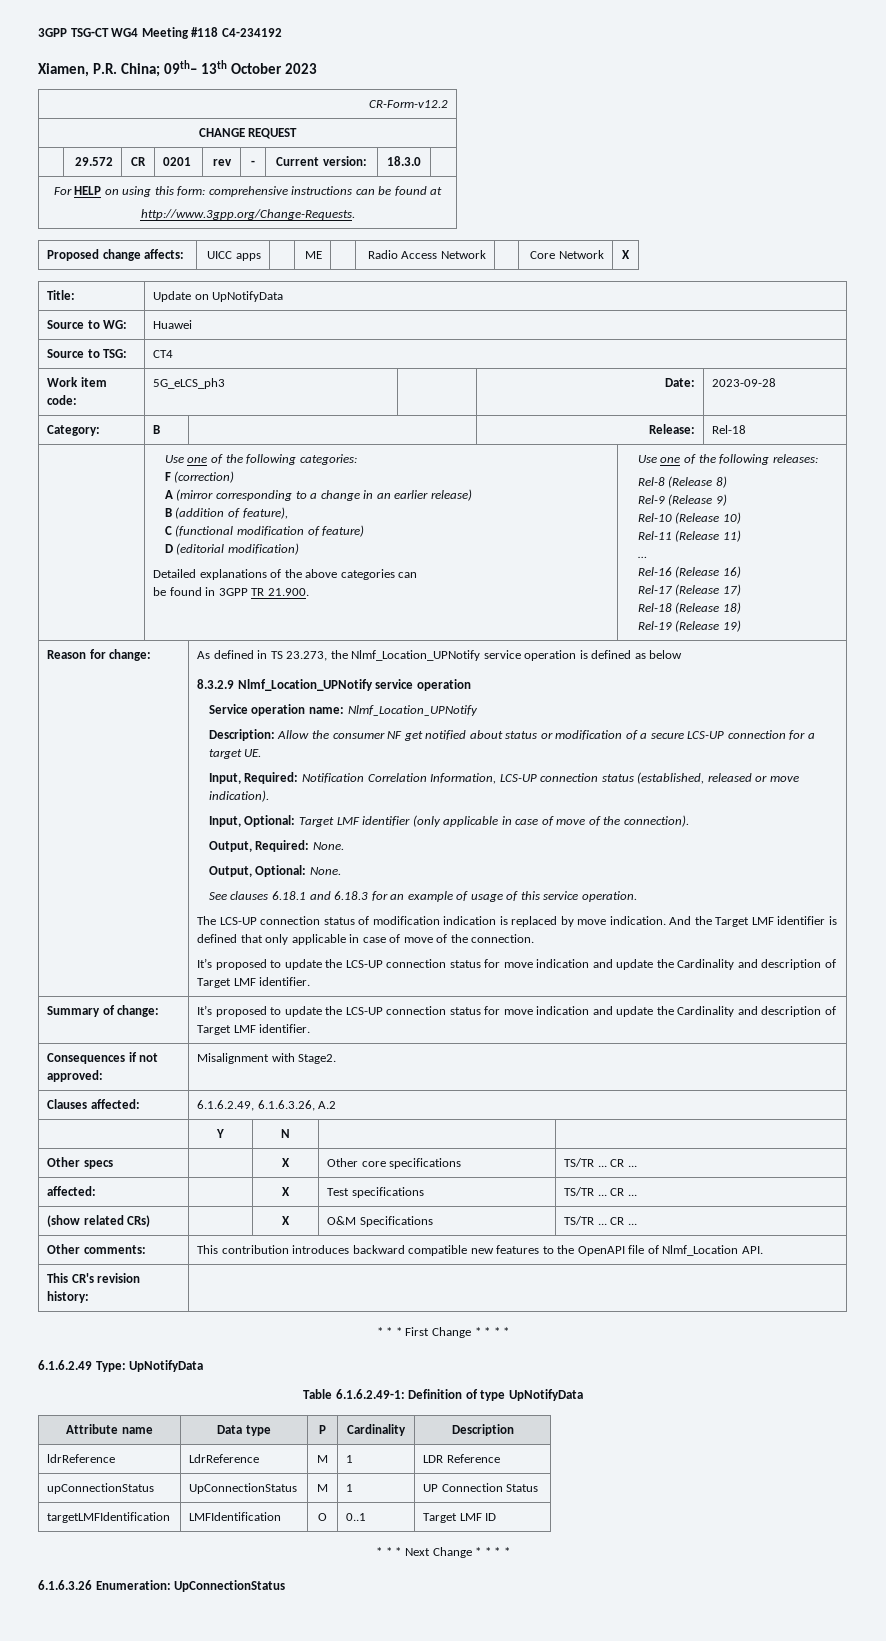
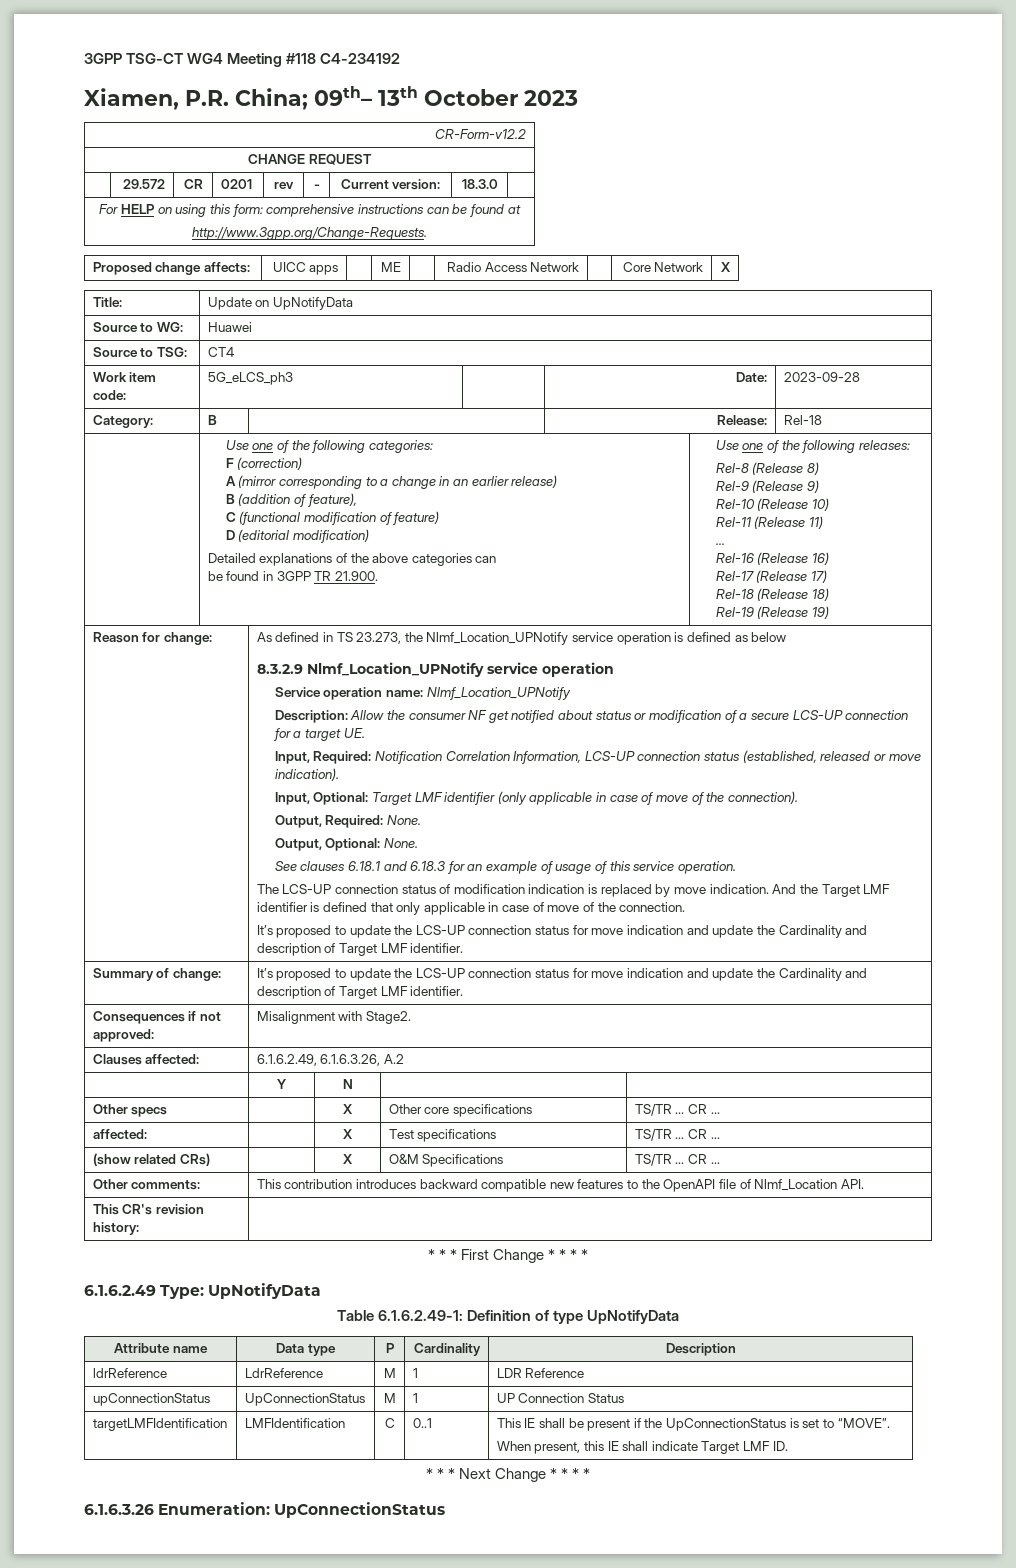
[318,1513,327,1521] O -> [384,1418,395,1428] C
[423,1513,497,1523] Target LMF ID -> [496,1418,890,1431] [496,1441,788,1454] This IE shall be present if the UpConnectionStatus is set to “MOVE”. // When present, this IE shall indicate Target LMF ID.

